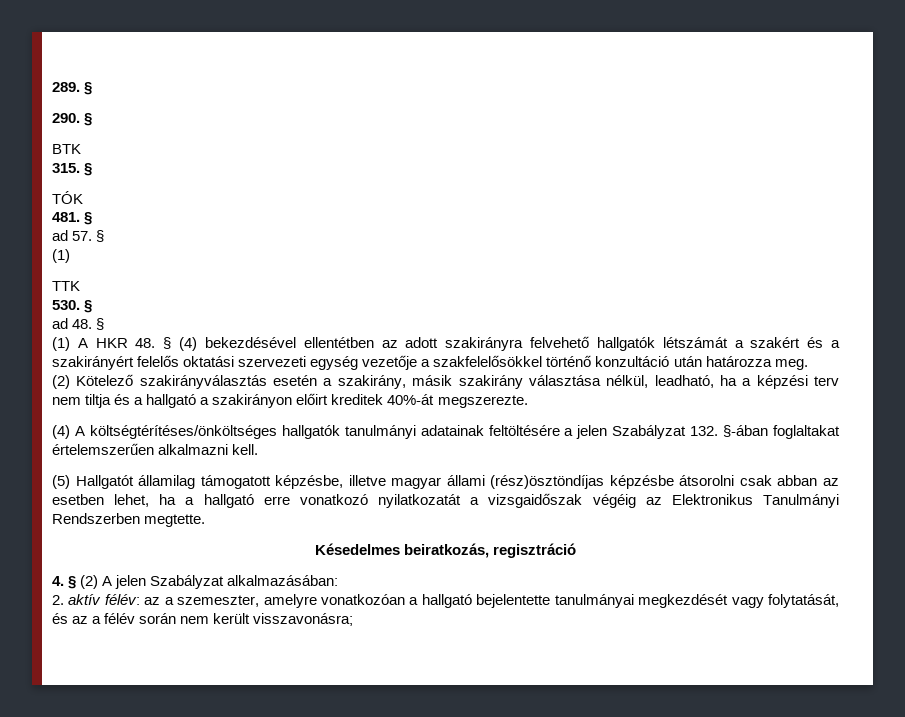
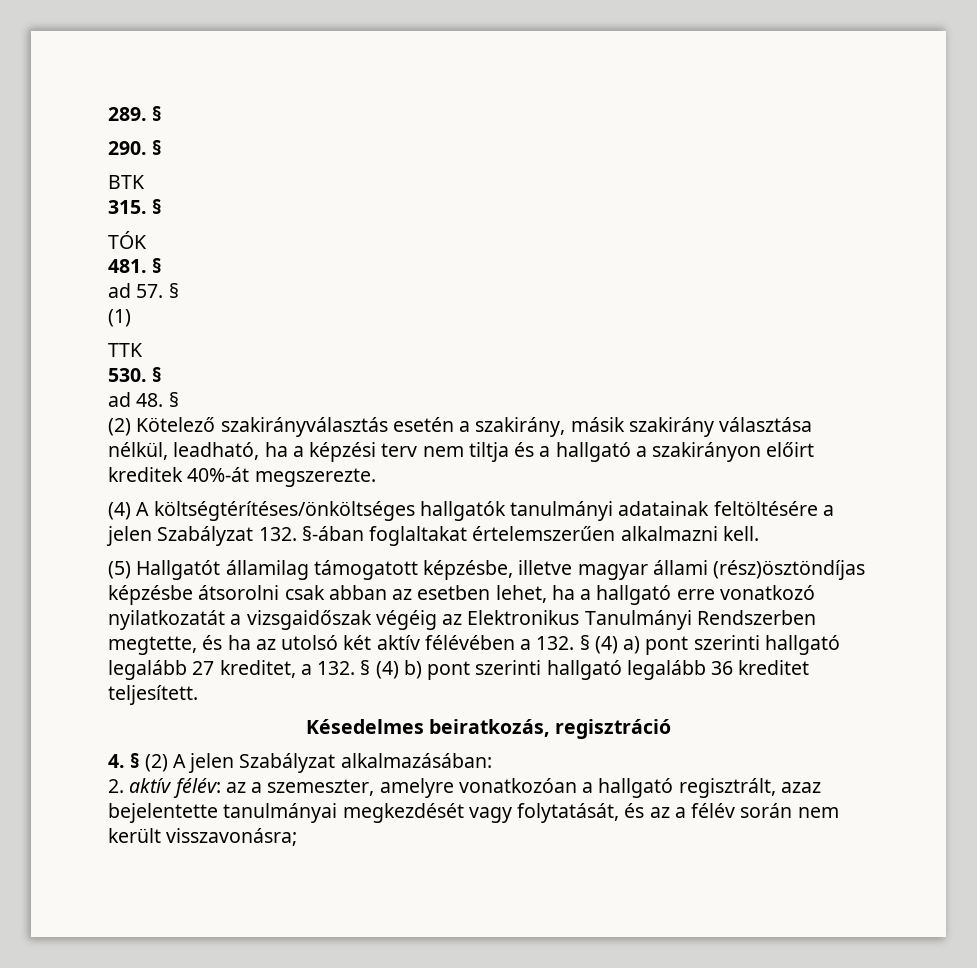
[52,336,841,351] [52,355,808,370] // (1) A HKR 48. § (4) bekezdésével ellentétben az adott szakirányra felvehető hallgatók létszámát a szakért és a szakirányért felelős oktatási szervezeti egység vezetője a szakfelelősökkel történő konzultáció után határozza meg. -> (179, 399) none
[144,514,206,527] megtette. -> [108,635,840,655] [108,660,810,680] [108,685,198,705] megtette, és ha az utolsó két aktív félévében a 132. § (4) a) pont szerinti hallgató legalább 27 kreditet, a 132. § (4) b) pont szerinti hallgató legalább 36 kreditet teljesített.
(472, 601) none -> [678,778,821,798] regisztrált, azaz

